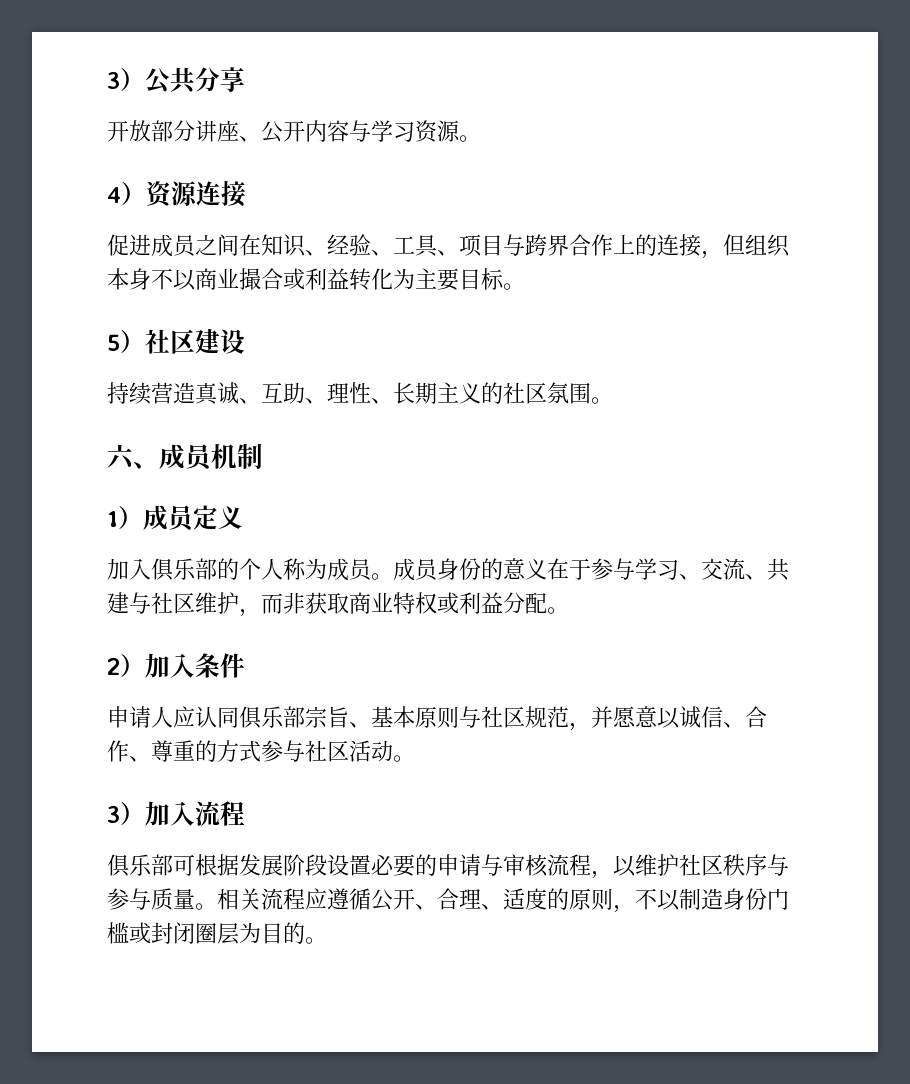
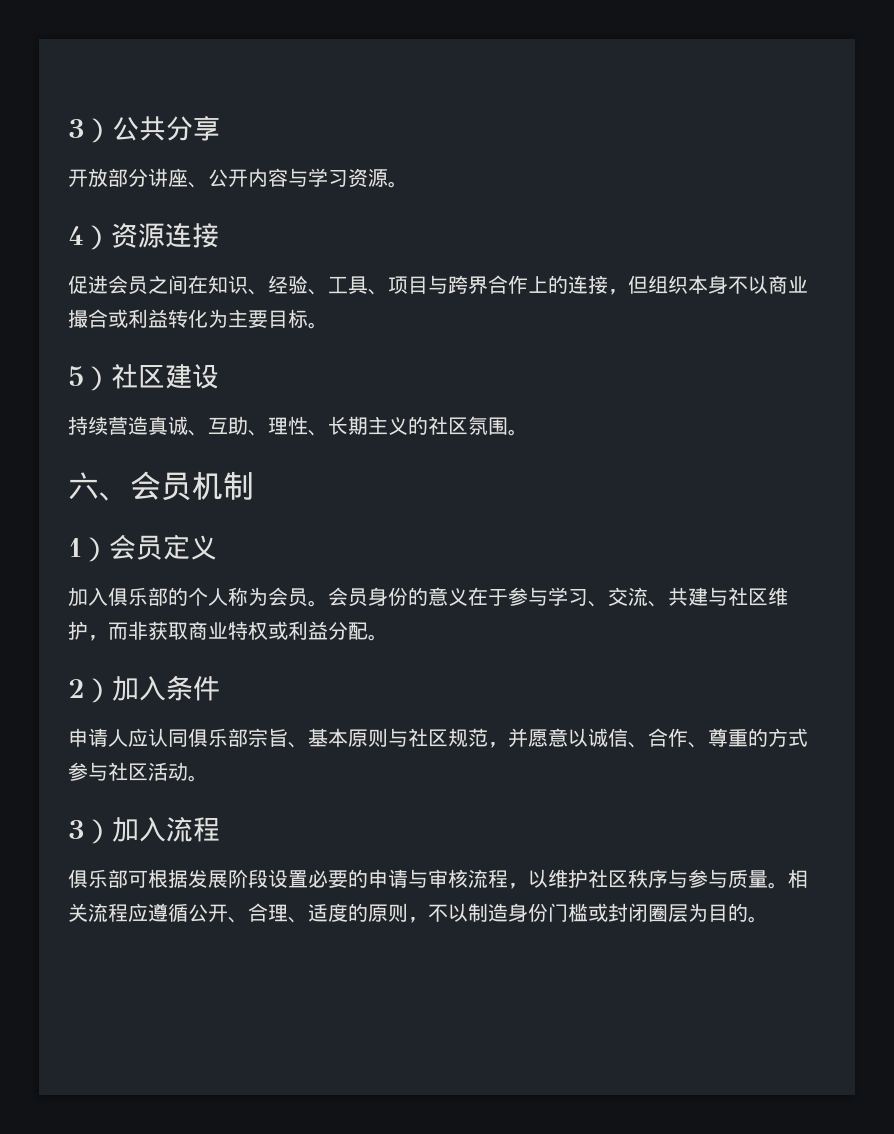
[151,234,173,257] 成 -> [108,275,128,294] 会
[159,444,185,469] 成 -> [130,471,161,500] 会
[143,505,168,530] 成 -> [109,534,136,560] 会
[327,558,415,581] 成员。成 -> [268,587,348,607] 会员。会

